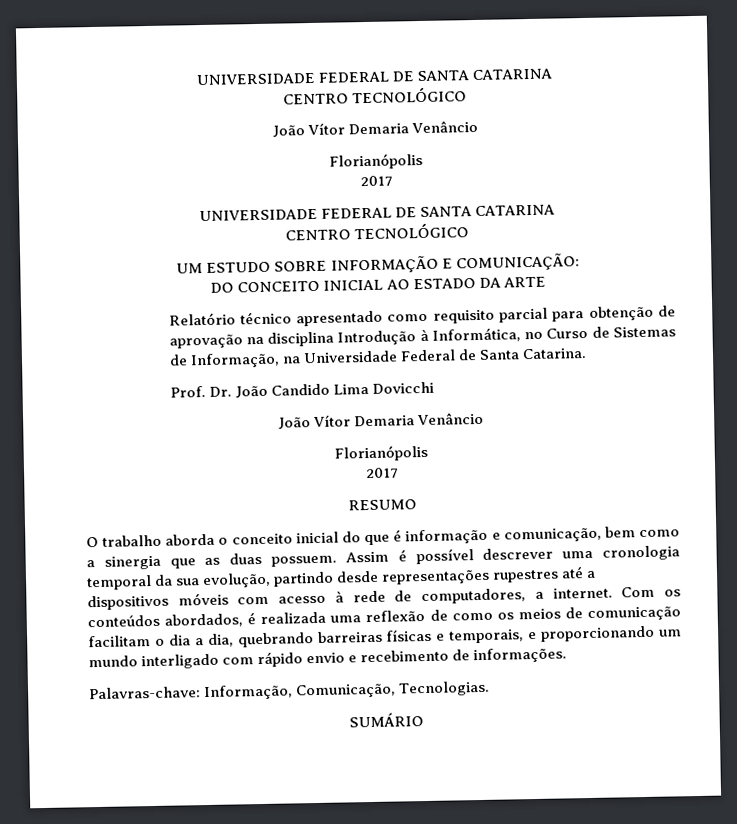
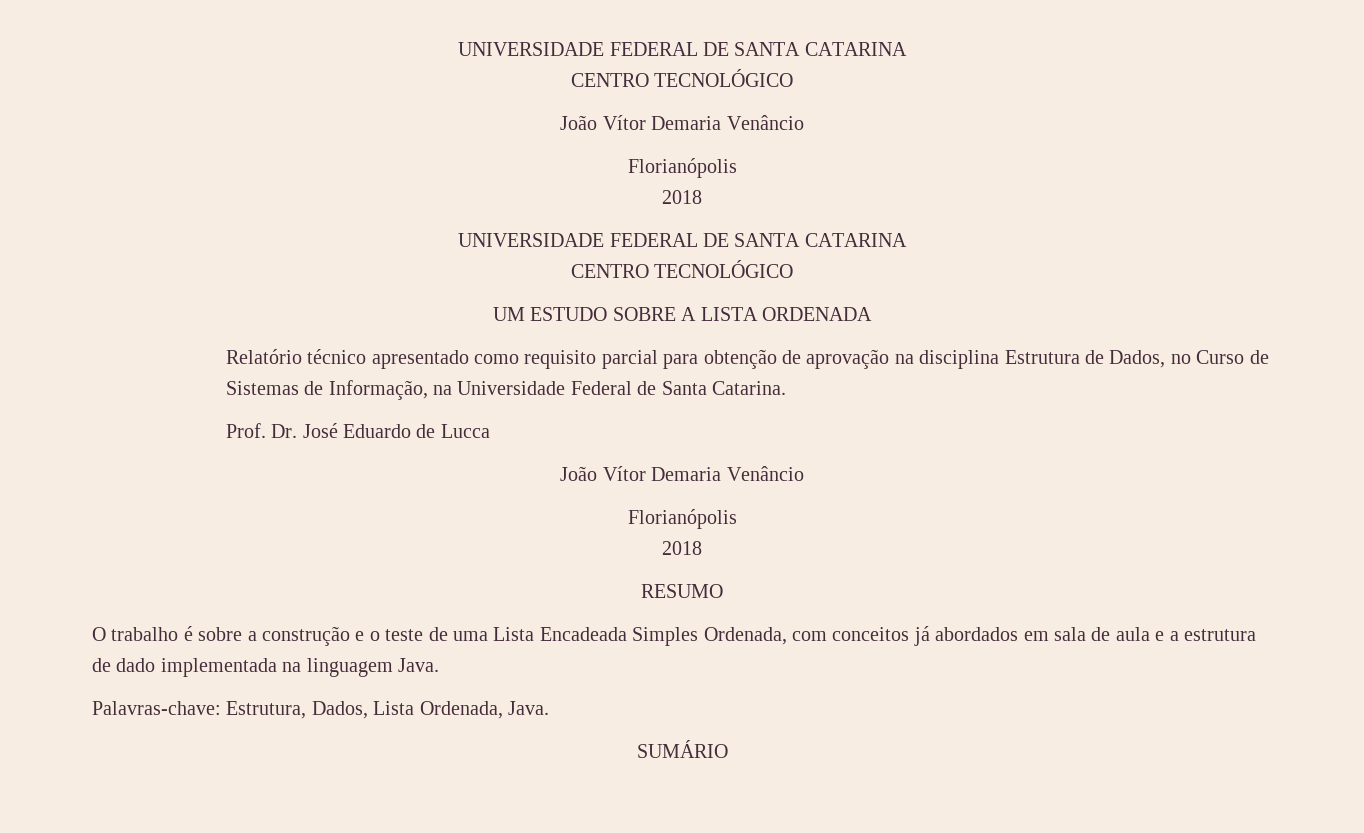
[359,175,393,188] 2017 -> [662,190,702,204] 2018
[330,253,580,274] [210,276,546,293] INFORMAÇÃO E COMUNICAÇÃO: // DO CONCEITO INICIAL AO ESTADO DA ARTE -> [681,307,872,321] A LISTA ORDENADA
[337,327,521,346] Introdução à Informática, -> [1004,350,1166,368] Estrutura de Dados,
[234,381,434,399] [277,411,485,430] [334,444,428,462] [365,467,399,480] João Candido Lima Dovicchi // João Vítor Demaria Venâncio // Florianópolis // 2017 -> [302,423,490,438] [560,466,804,481] [627,509,737,529] [662,541,702,555] José Eduardo de Lucca // João Vítor Demaria Venâncio // Florianópolis // 2018
[165,526,680,546] [86,545,680,570] [86,566,597,591] [87,586,682,611] [87,606,682,628] [88,625,683,648] [88,647,568,670] [89,680,491,701] aborda o conceito inicial do que é informação e comunicação, bem como a sinergia que as duas possuem. Assim é possível descrever uma cronologia temporal da sua evolução, partindo desde representações rupestres até a dispositivos móveis com acesso à rede de computadores, a internet. Com os conteúdos abordados, é realizada uma reflexão de como os meios de comunicação facilitam o dia a dia, quebrando barreiras físicas e temporais, e proporcionando um mundo interligado com rápido envio e recebimento de informações. // Palavras-chave: Informação, Comunicação, Tecnologias. -> [183,626,1256,646] [92,658,439,677] [92,701,549,719] é sobre a construção e o teste de uma Lista Encadeada Simples Ordenada, com conceitos já abordados em sala de aula e a estrutura de dado implementada na linguagem Java. // Palavras-chave: Estrutura, Dados, Lista Ordenada, Java.

